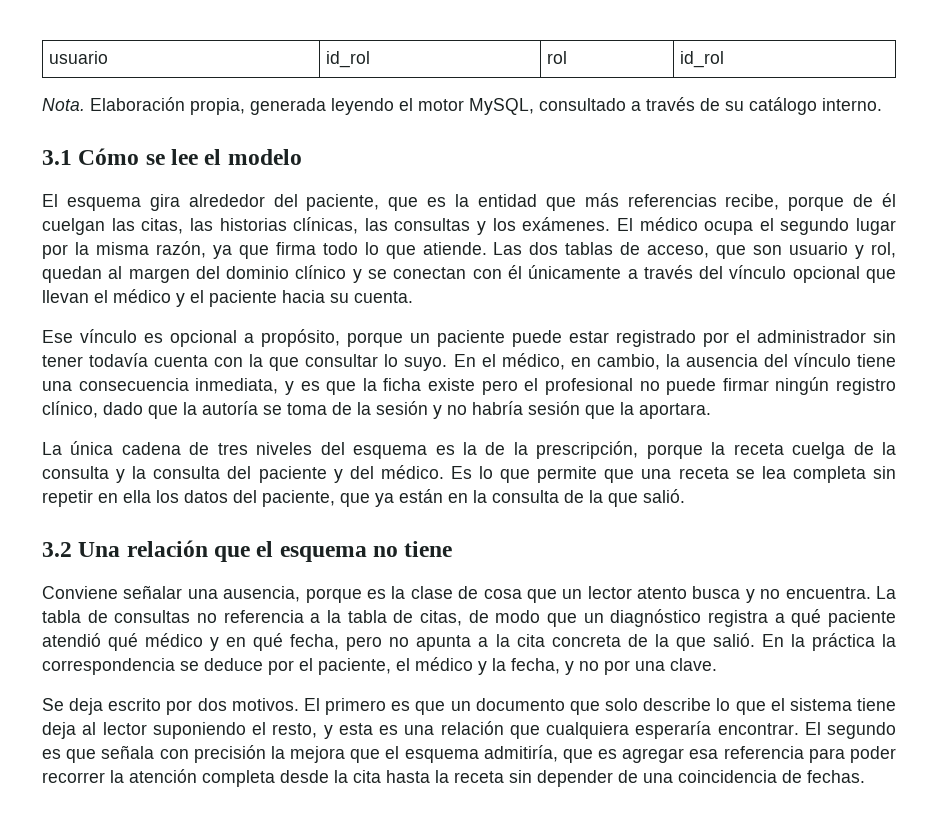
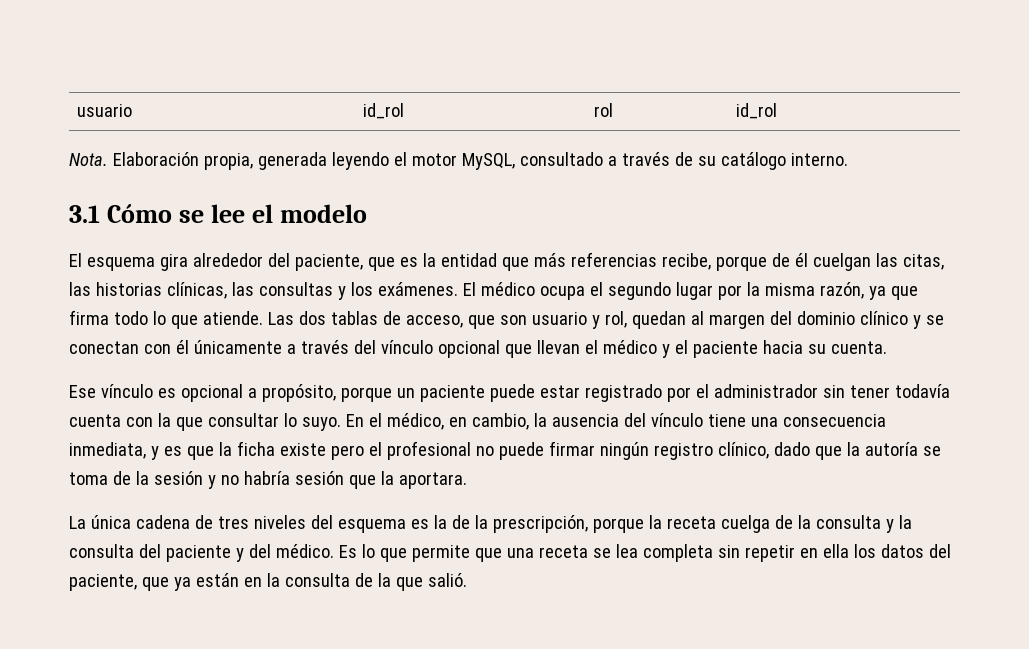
[42,540,453,562] [42,585,897,603] [42,609,896,627] [42,633,896,651] [42,657,717,675] [42,698,896,715] [42,721,896,739] [42,745,896,763] [42,769,865,787] // 3.2 Una relación que el esquema no tiene // Conviene señalar una ausencia, porque es la clase de cosa que un lector atento busca y no encuentra. La tabla de consultas no referencia a la tabla de citas, de modo que un diagnóstico registra a qué paciente atendió qué médico y en qué fecha, pero no apunta a la cita concreta de la que salió. En la práctica la correspondencia se deduce por el paciente, el médico y la fecha, y no por una clave. // Se deja escrito por dos motivos. El primero es que un documento que solo describe lo que el sistema tiene deja al lector suponiendo el resto, y esta es una relación que cualquiera esperaría encontrar. El segundo es que señala con precisión la mejora que el esquema admitiría, que es agregar esa referencia para poder recorrer la atención completa desde la cita hasta la receta sin depender de una coincidencia de fechas. -> (467, 580) none

